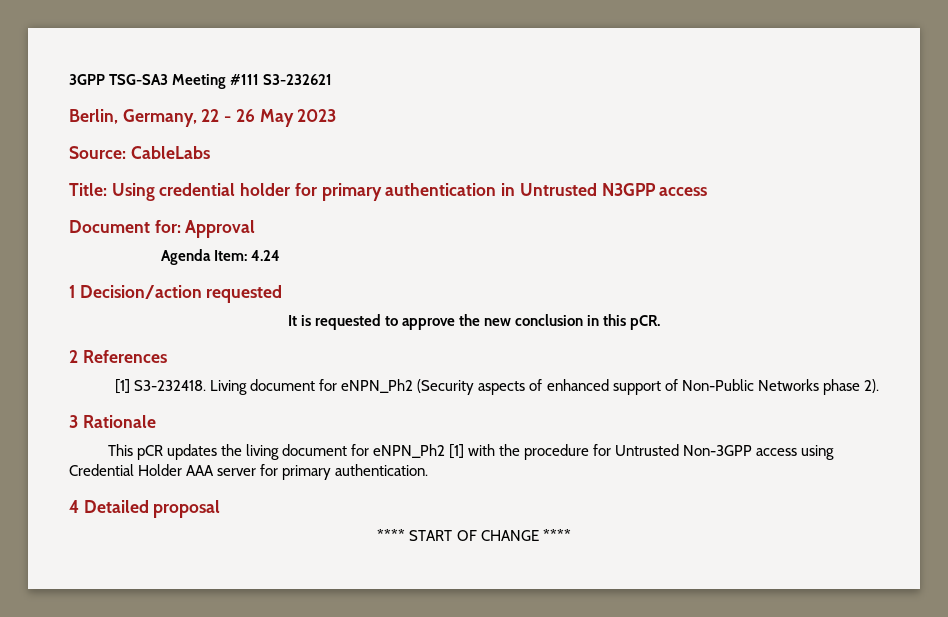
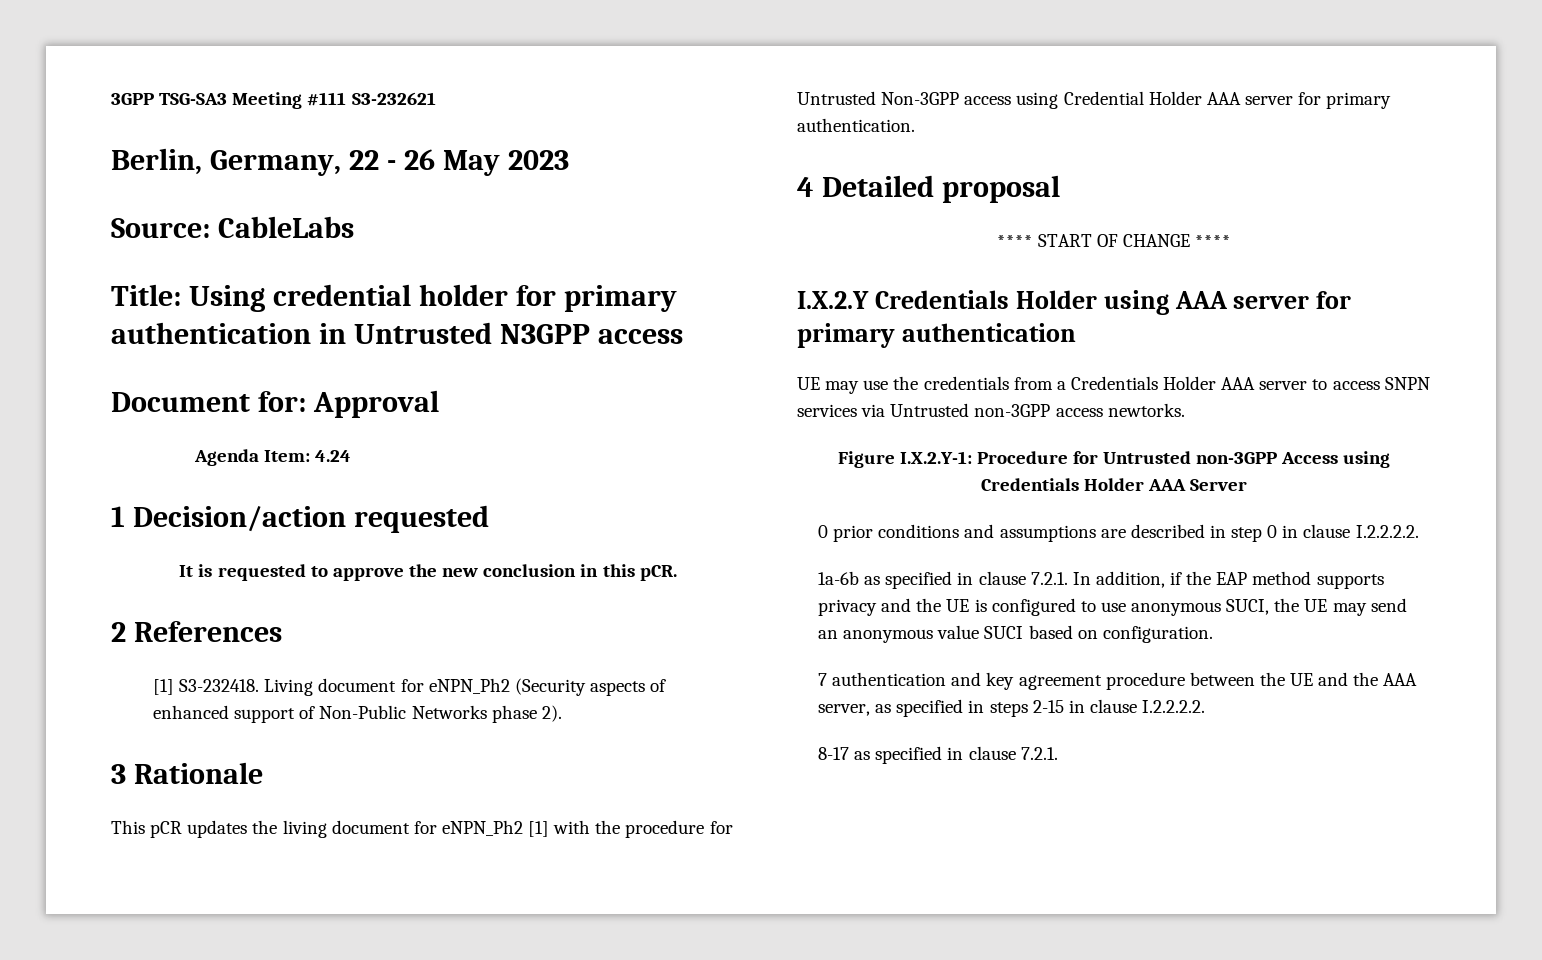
(571, 535) none -> [797,290,1352,315] [797,323,1076,348] [797,376,1430,394] [797,403,1185,417] [837,451,1391,468] [980,478,1248,491] [818,524,1419,542] [818,571,1384,589] [818,598,1407,616] [818,625,1213,643] [818,672,1418,690] [818,699,1206,717] [818,746,1058,764] // I.X.2.Y Credentials Holder using AAA server for primary authentication // UE may use the credentials from a Credentials Holder AAA server to access SNPN services via Untrusted non-3GPP access newtorks. // Figure I.X.2.Y-1: Procedure for Untrusted non-3GPP Access using Credentials Holder AAA Server // 0 prior conditions and assumptions are described in step 0 in clause I.2.2.2.2. // 1a-6b as specified in clause 7.2.1. In addition, if the EAP method supports privacy and the UE is configured to use anonymous SUCI, the UE may send an anonymous value SUCI based on configuration. // 7 authentication and key agreement procedure between the UE and the AAA server, as specified in steps 2-15 in clause I.2.2.2.2. // 8-17 as specified in clause 7.2.1.

